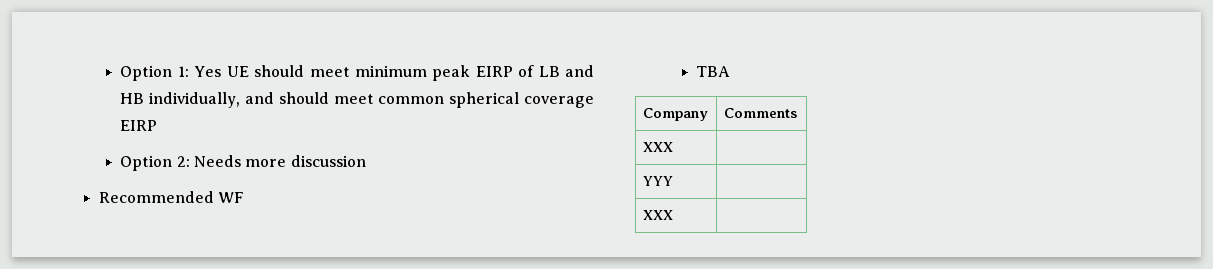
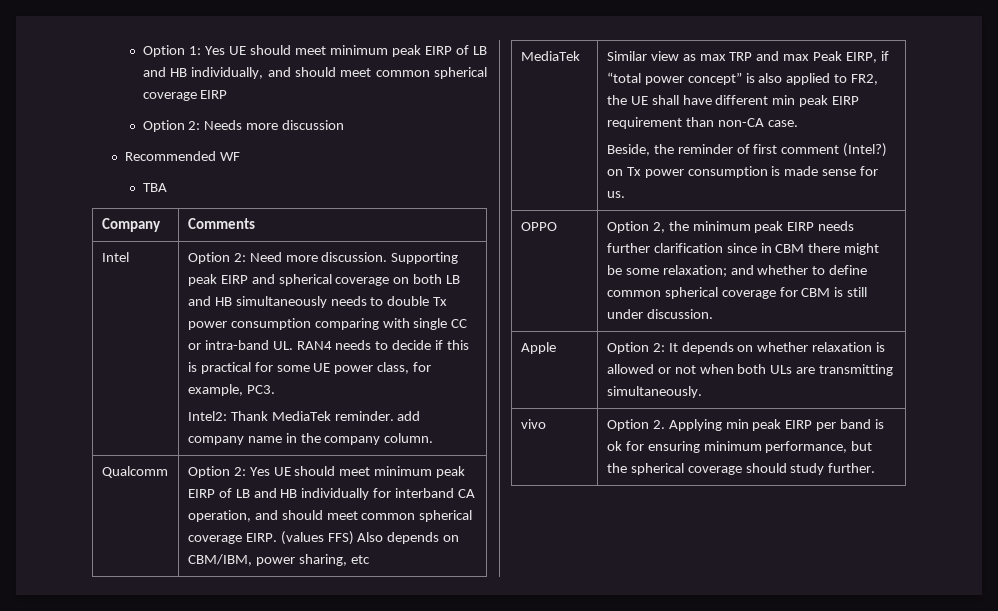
[642,142,673,152] [642,176,673,186] [642,210,673,220] XXX | // YYY | // XXX | -> [101,252,129,262] [187,252,459,264] [187,274,461,286] [187,296,448,308] [187,318,468,330] [187,340,470,350] [187,362,432,374] [187,384,275,396] [187,411,421,421] [187,433,434,445] [101,466,168,478] [187,466,466,478] [187,488,476,500] [187,510,473,522] [187,531,460,545] [187,554,370,566] [520,51,580,61] [606,51,890,63] [606,72,879,85] [606,95,860,107] [606,117,798,129] [606,143,888,157] [606,166,879,178] [606,191,625,198] [520,222,557,231] [606,221,855,233] [606,243,880,255] [606,265,868,277] [606,287,868,299] [606,309,713,319] [520,342,556,354] [606,342,886,354] [606,364,894,376] [606,386,702,398] [520,419,546,429] [606,419,885,431] [606,441,873,453] [606,463,876,475] Intel | Option 2: Need more discussion. Supporting peak EIRP and spherical coverage on both LB and HB simultaneously needs to double Tx power consumption comparing with single CC or intra-band UL. RAN4 needs to decide if this is practical for some UE power class, for example, PC3. // Intel2: Thank MediaTek reminder. add company name in the company column. // Qualcomm | Option 2: Yes UE should meet minimum peak EIRP of LB and HB individually for interband CA operation, and should meet common spherical coverage EIRP. (values FFS) Also depends on CBM/IBM, power sharing, etc // MediaTek | Similar view as max TRP and max Peak EIRP, if “total power concept” is also applied to FR2, the UE shall have different min peak EIRP requirement than non-CA case. // Beside, the reminder of first comment (Intel?) on Tx power consumption is made sense for us. // OPPO | Option 2, the minimum peak EIRP needs further clarification since in CBM there might be some relaxation; and whether to define common spherical coverage for CBM is still under discussion. // Apple | Option 2: It depends on whether relaxation is allowed or not when both ULs are transmitting simultaneously. // vivo | Option 2. Applying min peak EIRP per band is ok for ensuring minimum performance, but the spherical coverage should study further.

